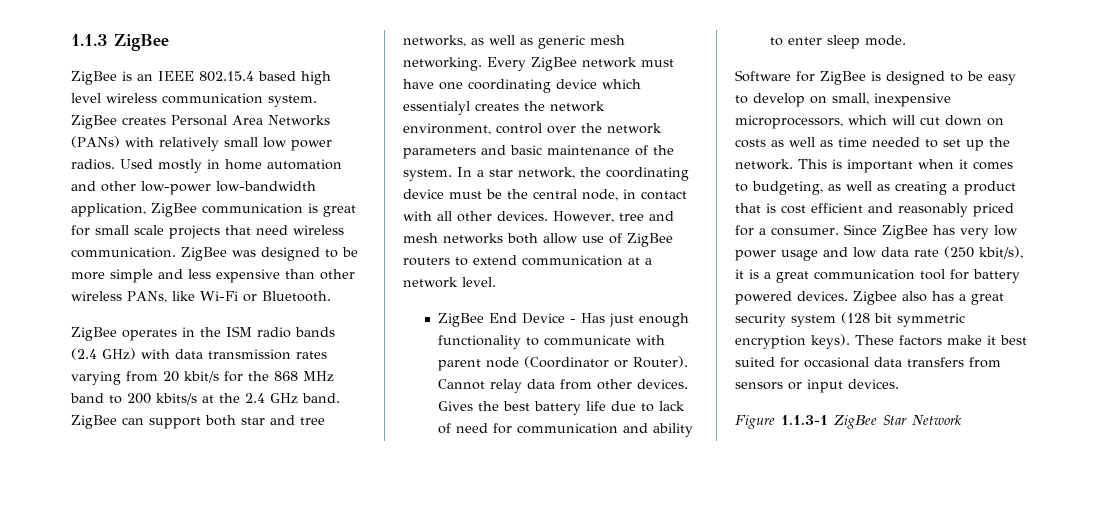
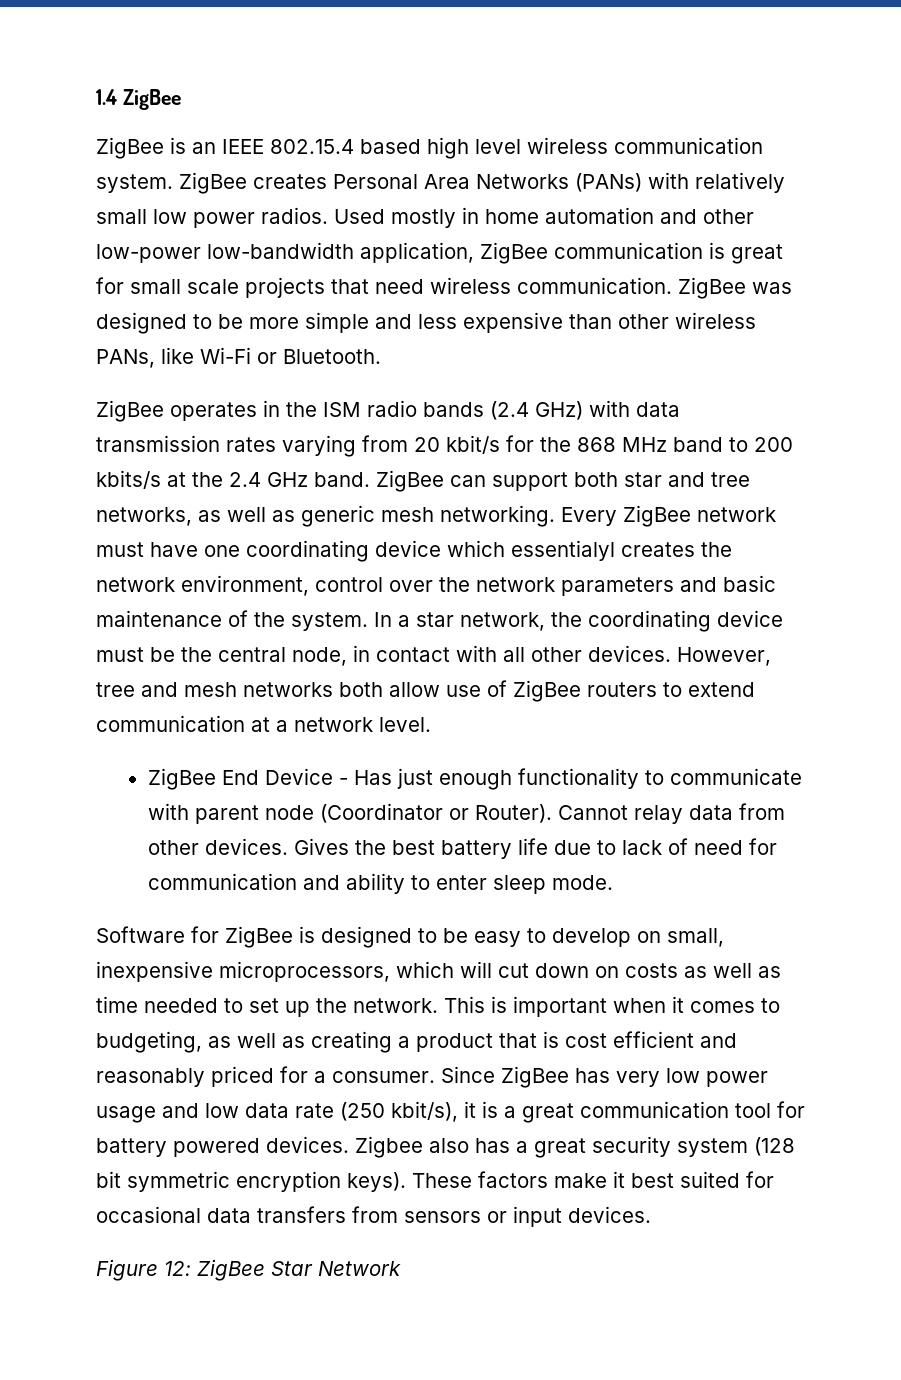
[71,34,107,46] 1.1.3 -> [96,89,117,105] 1.4
[781,415,828,425] 1.1.3-1 -> [164,1261,191,1276] 12:

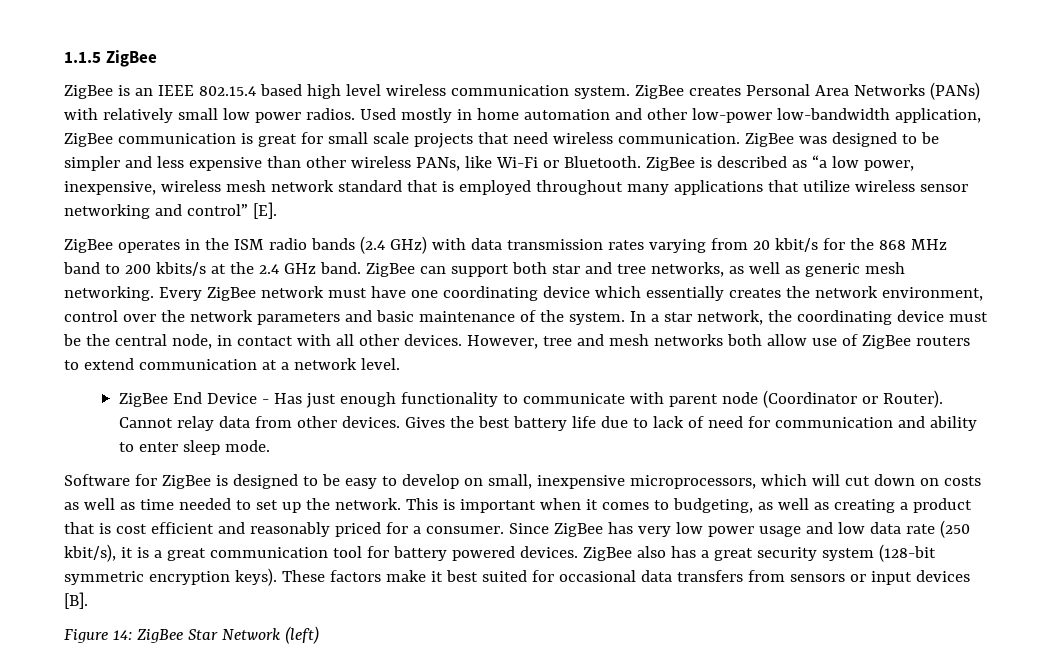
[96,89,117,105] 1.4 -> [64,52,101,63] 1.1.5
[249,312,369,333] more simple -> [64,156,120,171] simpler
(381, 356) none -> [645,155,914,171] [64,180,968,195] [64,202,277,219] ZigBee is described as “a low power, inexpensive, wireless mesh network standard that is employed throughout many applications that utilize wireless sensor networking and control” [E].
[511,540,615,561] essentialyl -> [645,286,724,301] essentially
[355,1136,423,1158] Zigbee -> [582,547,632,561] ZigBee
[754,1137,795,1156] [96,1171,121,1188] (128 bit -> [878,544,936,562] (128-bit
[568,1206,651,1223] devices. -> [915,570,970,582] [64,592,88,609] devices [B].
[164,1261,191,1276] 12: -> [112,630,132,640] 14:
(401, 1268) none -> [284,626,319,644] (left)

